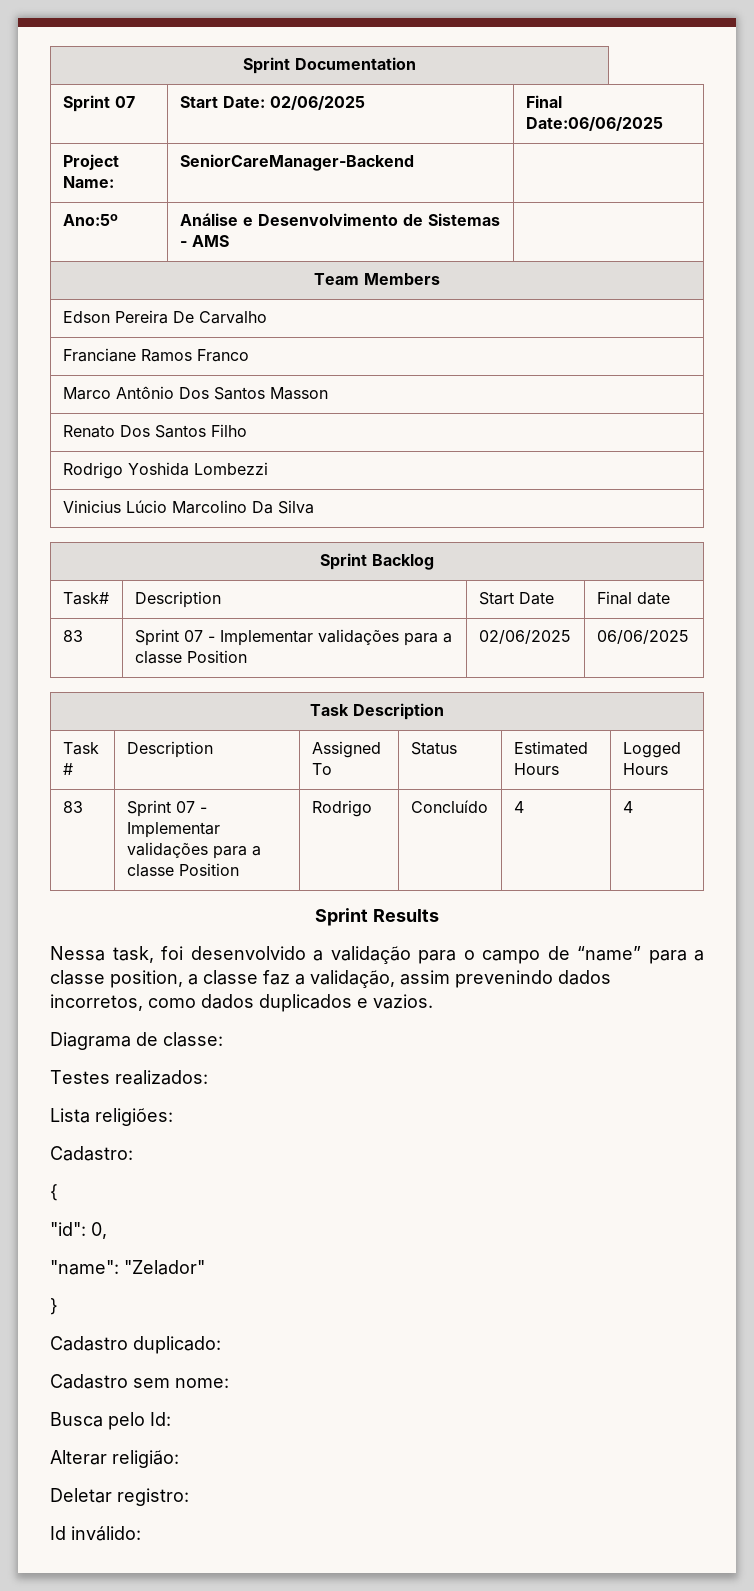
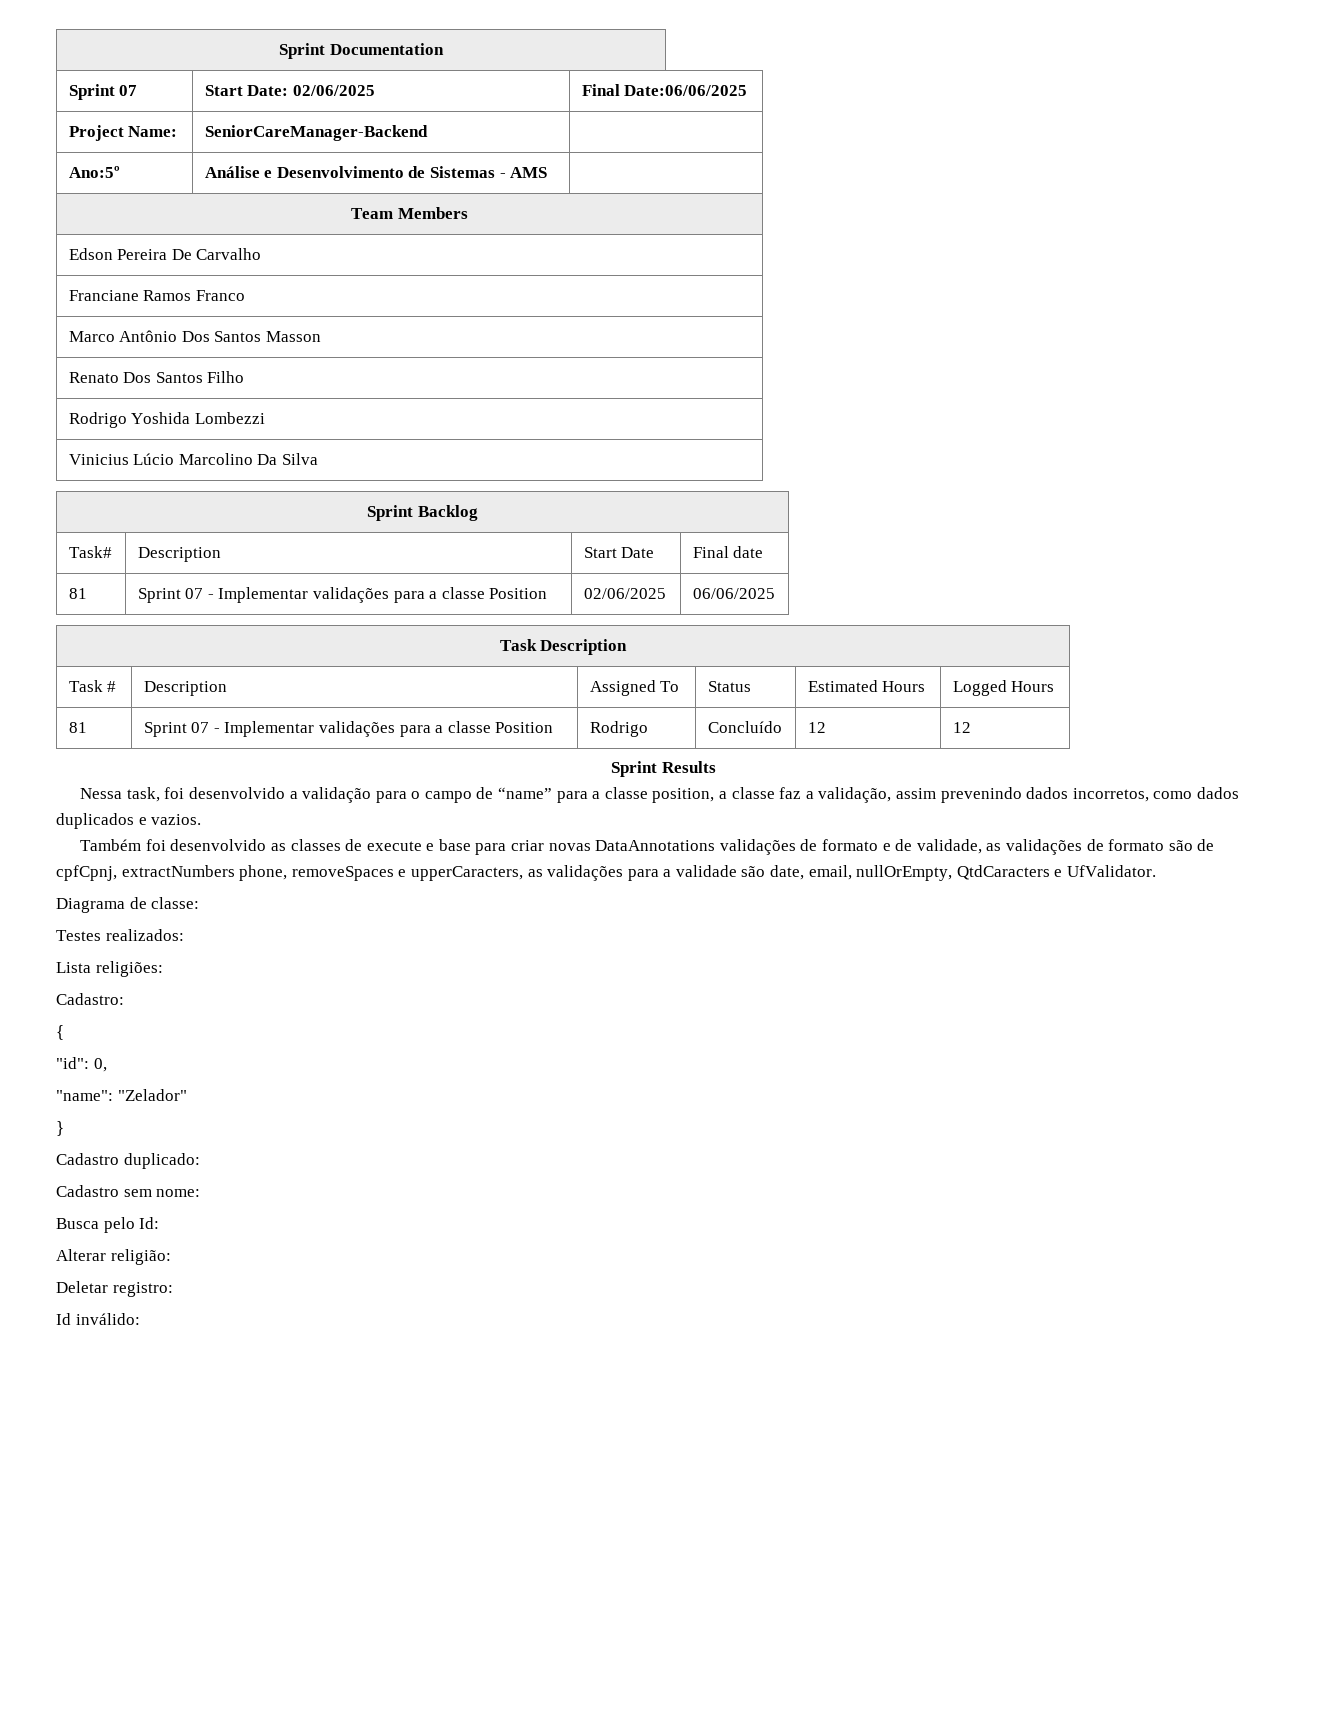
[62,630,83,642] 83 -> [68,588,87,599] 81
[62,801,83,813] 83 -> [68,722,87,733] 81
[513,801,524,813] [622,801,633,813] 4 | 4 -> [807,722,826,733] [952,722,971,733] 12 | 12
(433, 1001) none -> [80,839,1215,855] [56,865,1157,881] // Também foi desenvolvido as classes de execute e base para criar novas DataAnnotations validações de formato e de validade, as validações de formato são de cpfCpnj, extractNumbers phone, removeSpaces e upperCaracters, as validações para a validade são date, email, nullOrEmpty, QtdCaracters e UfValidator.

